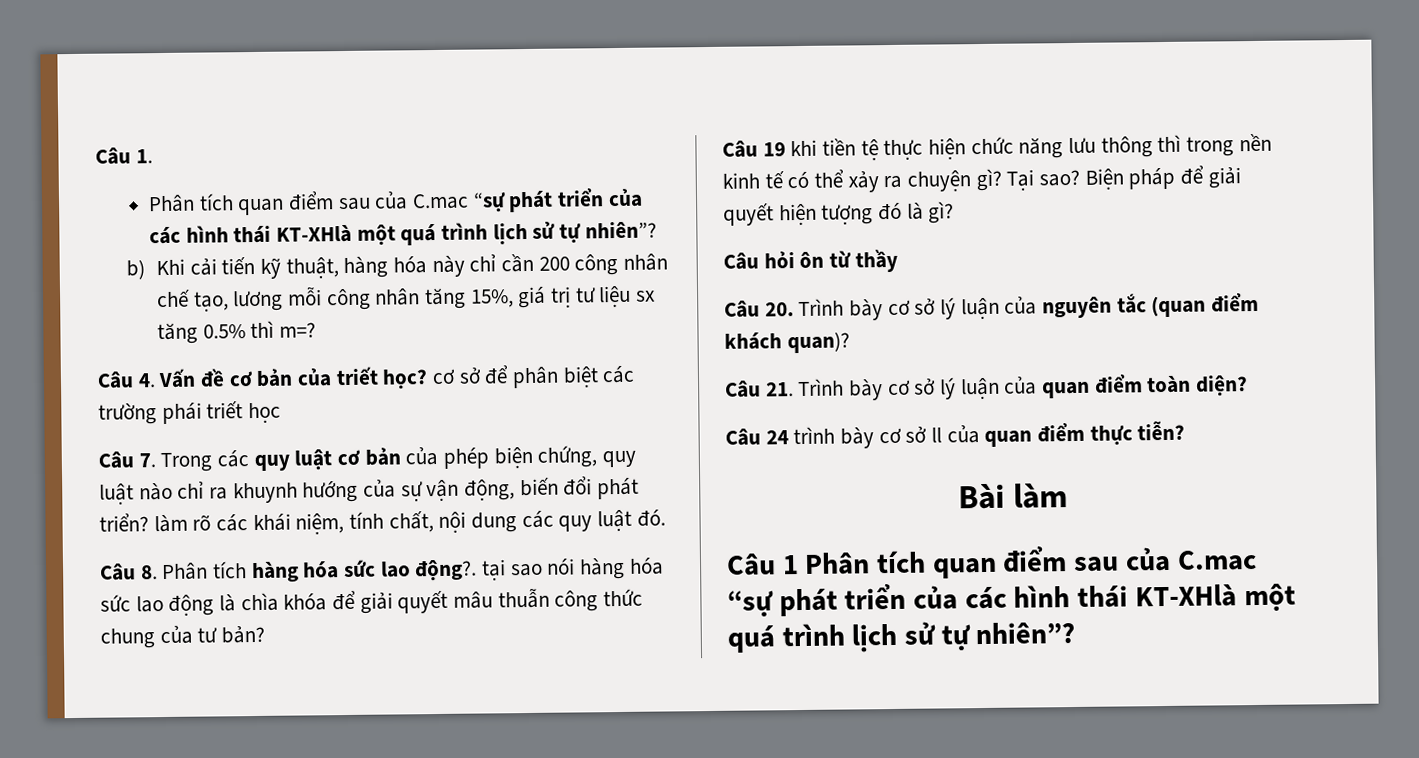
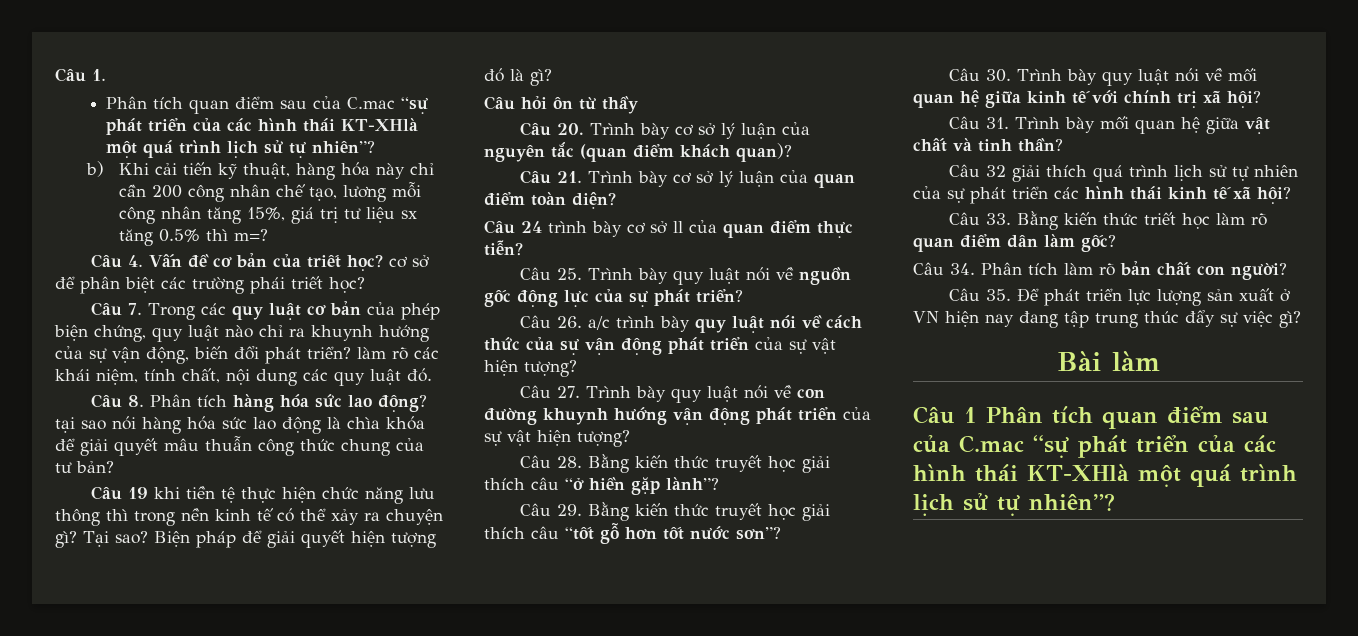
[248,402,282,424] học -> [329,277,365,293] học?
[414,559,478,582] động?. -> [378,395,428,412] động?
(1186, 430) none -> [520,267,852,285] [484,289,743,307] [520,315,863,333] [484,337,836,355] [484,360,577,377] [520,385,826,403] [484,407,871,425] [484,430,630,447] [520,454,831,473] [484,477,719,495] [520,502,831,521] [484,523,781,544] [949,68,1258,86] [913,90,1261,108] [949,116,1271,134] [913,138,1063,152] [949,164,1299,182] [913,186,1291,204] [949,211,1268,230] [913,234,1116,252] [913,261,1287,280] [949,288,1292,306] [913,310,1301,328] // Câu 25. Trình bày quy luật nói về nguồn gốc động lực của sự phát triển? // Câu 26. a/c trình bày quy luật nói về cách thức của sự vận động phát triển của sự vật hiện tượng? // Câu 27. Trình bày quy luật nói về con đường khuynh hướng vận động phát triển của sự vật hiện tượng? // Câu 28. Bằng kiến thức truyết học giải thích câu “ở hiền gặp lành”? // Câu 29. Bằng kiến thức truyết học giải thích câu “tốt gỗ hơn tốt nước sơn”? // Câu 30. Trình bày quy luật nói về mối quan hệ giữa kinh tế với chính trị xã hội? // Câu 31. Trình bày mối quan hệ giữa vật chất và tinh thần? // Câu 32 giải thích quá trình lịch sử tự nhiên của sự phát triển các hình thái kinh tế xã hội? // Câu 33. Bằng kiến thức triết học làm rõ quan điểm dân làm gốc? // Câu 34. Phân tích làm rõ bản chất con người? // Câu 35. Để phát triển lực lượng sản xuất ở VN hiện nay đang tập trung thúc đẩy sự việc gì?

